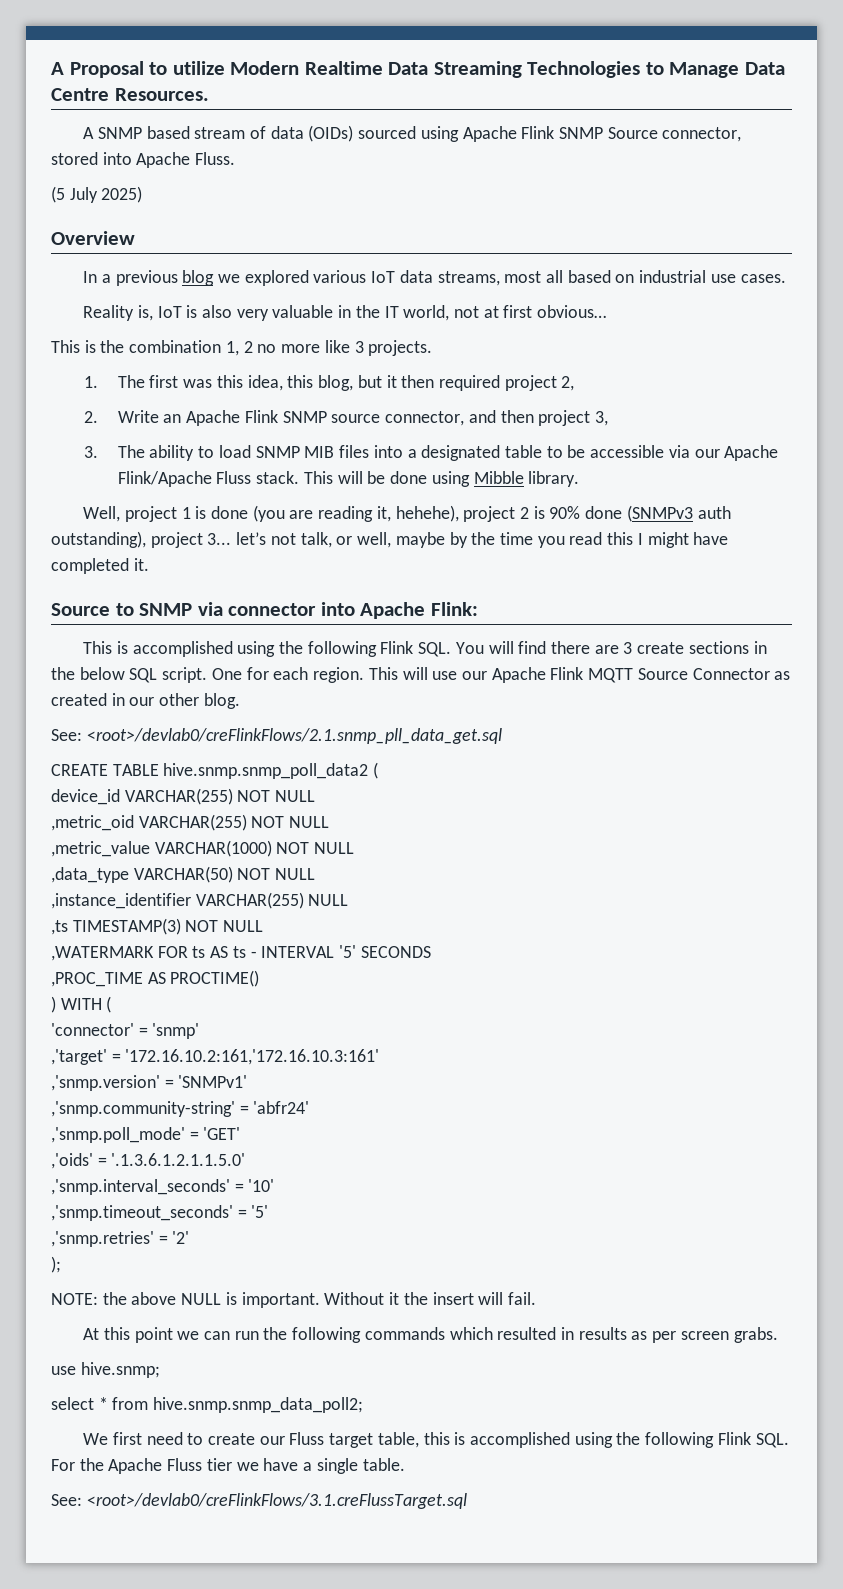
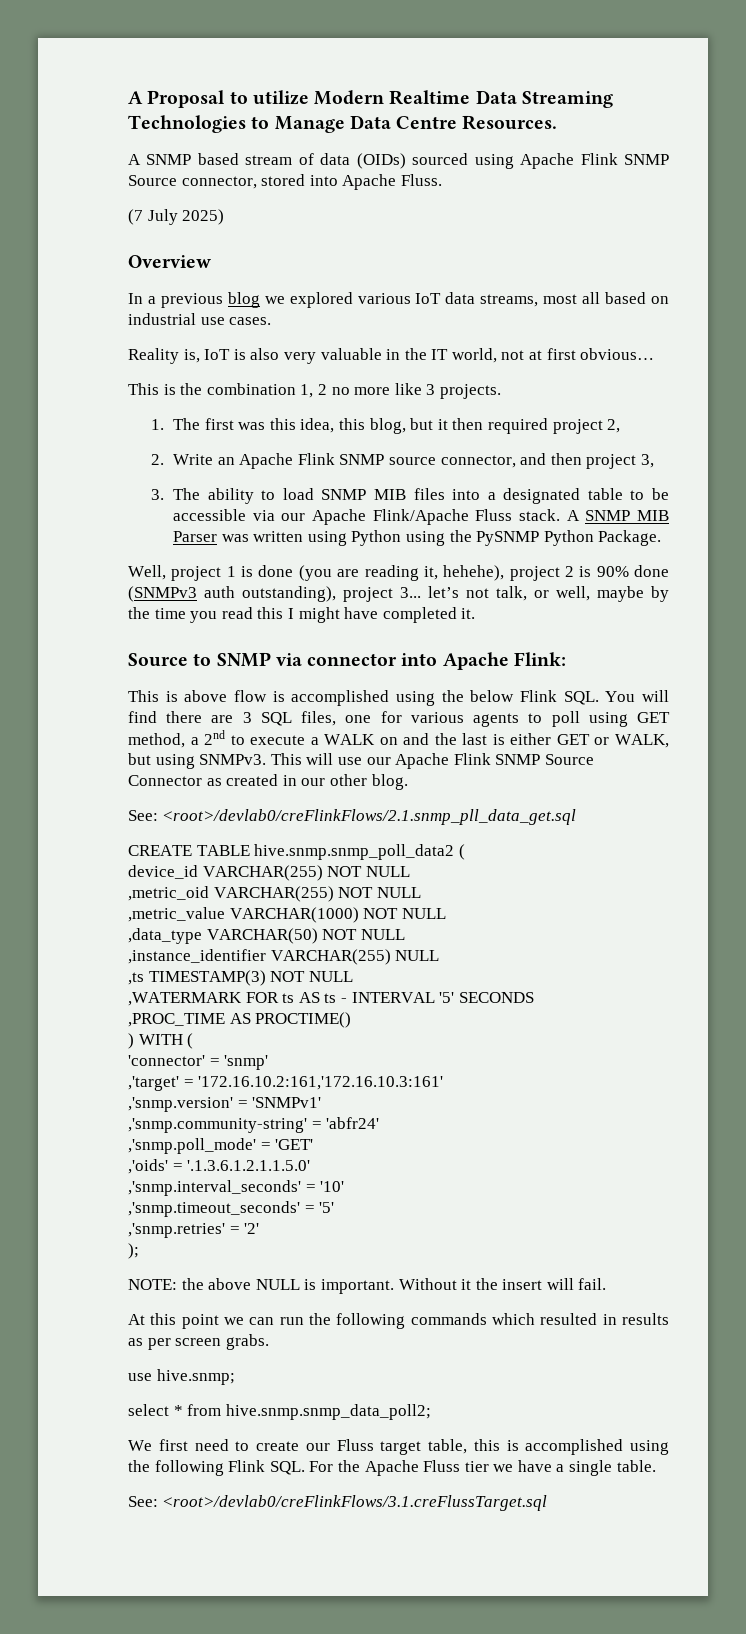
[51,186,65,203] (5 -> [128,209,143,225] (7
[303,471,580,487] This will be done using Mibble library. -> [566,510,669,521] [173,530,662,546] A SNMP MIB Parser was written using Python using the PySNMP Python Package.
[132,641,377,657] accomplished using the following -> [184,690,515,706] above flow is accomplished using the below
[637,641,767,654] [51,667,365,683] create sections in the below SQL script. One for each region. -> [260,711,670,727] [128,730,669,748] [128,753,267,769] SQL files, one for various agents to poll using GET method, a 2nd to execute a WALK on and the last is either GET or WALK, but using SNMPv3.
[588,668,634,683] MQTT -> [495,754,541,765] SNMP

